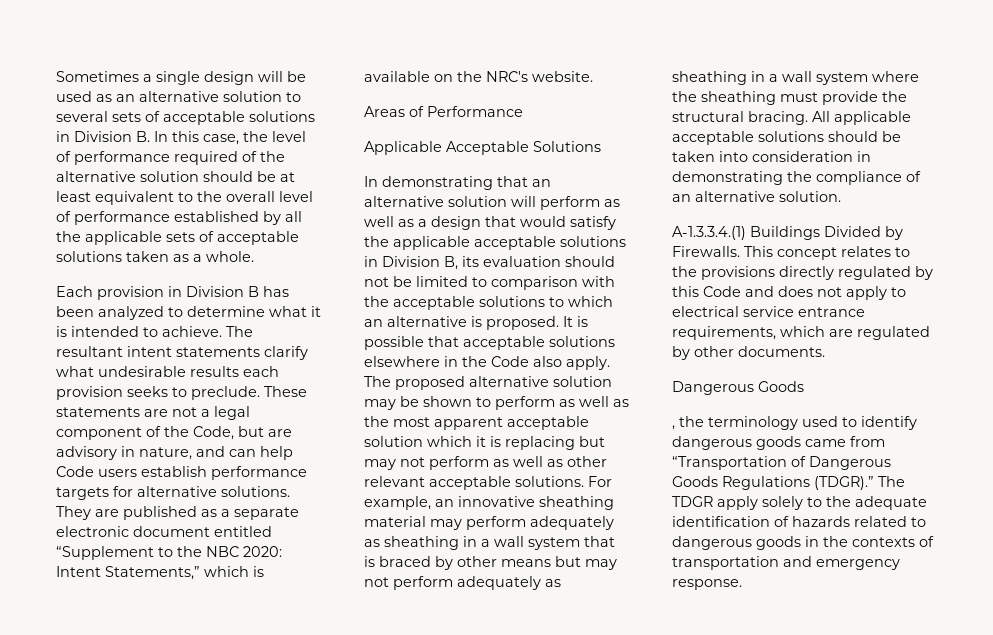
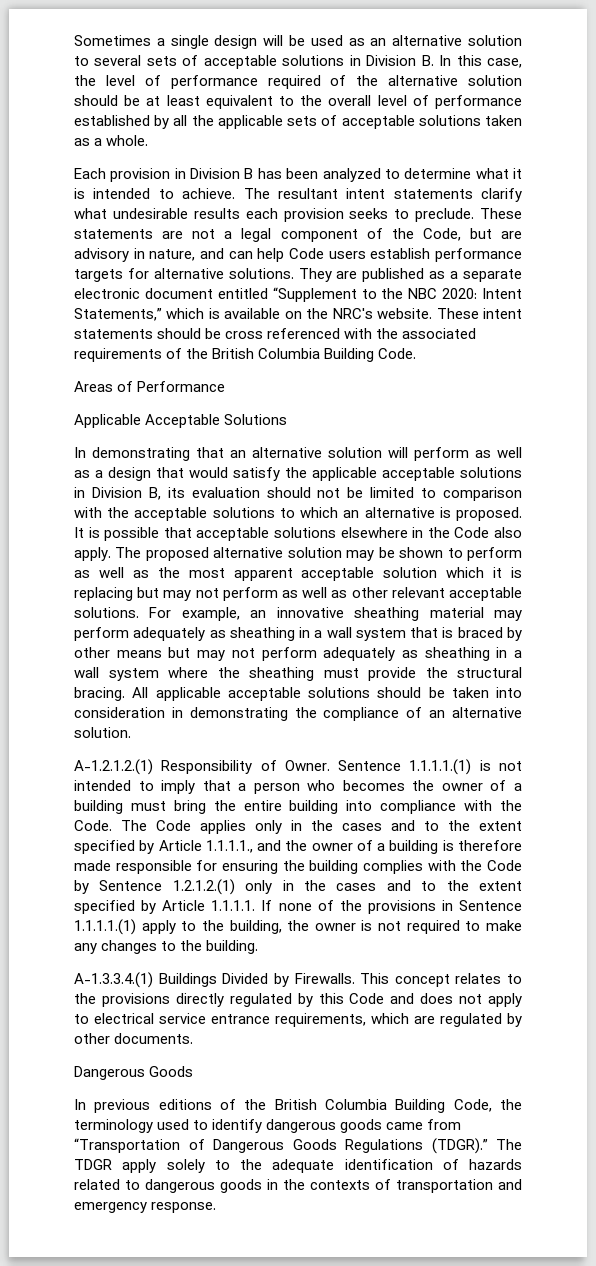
(593, 76) none -> [436,308,523,319] [74,328,477,339] [74,348,417,362] These intent statements should be cross referenced with the associated requirements of the British Columbia Building Code.
(841, 196) none -> [74,759,522,775] [74,780,522,794] [74,800,523,814] [74,820,522,834] [74,840,522,854] [74,860,522,874] [74,879,522,895] [74,900,522,914] [74,919,522,935] [74,940,259,954] // A-1.2.1.2.(1) Responsibility of Owner. Sentence 1.1.1.1.(1) is not intended to imply that a person who becomes the owner of a building must bring the entire building into compliance with the Code. The Code applies only in the cases and to the extent specified by Article 1.1.1.1., and the owner of a building is therefore made responsible for ensuring the building complies with the Code by Sentence 1.2.1.2.(1) only in the cases and to the extent specified by Article 1.1.1.1. If none of the provisions in Sentence 1.1.1.1.(1) apply to the building, the owner is not required to make any changes to the building.
[672,425,675,430] , -> [74,1099,492,1113] In previous editions of the British Columbia Building Code,

